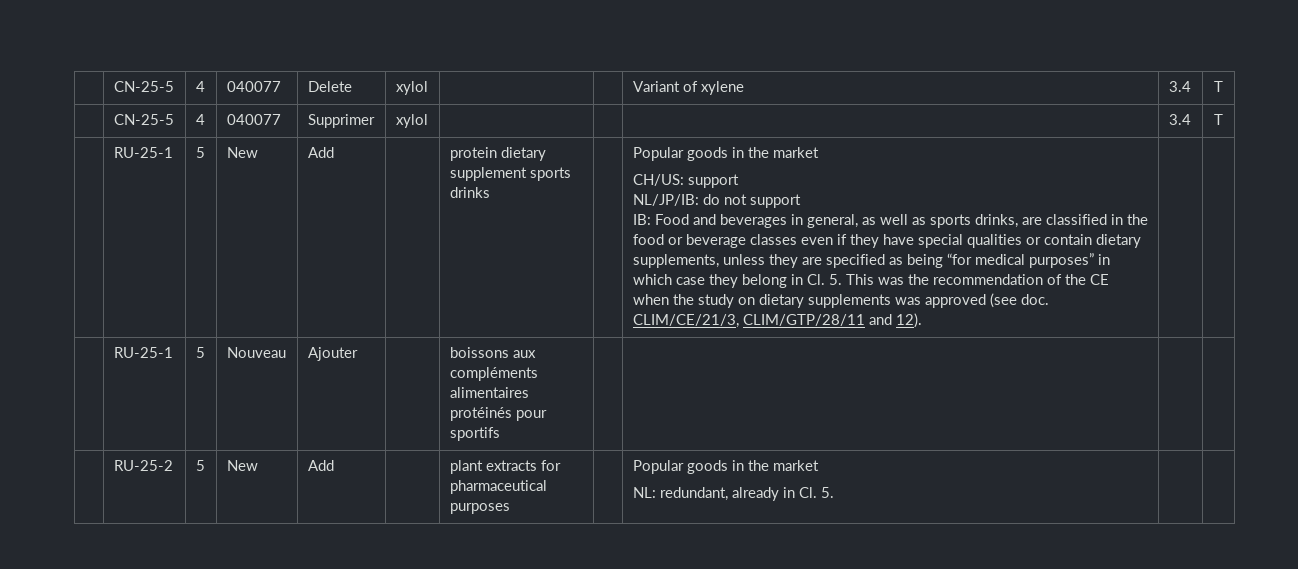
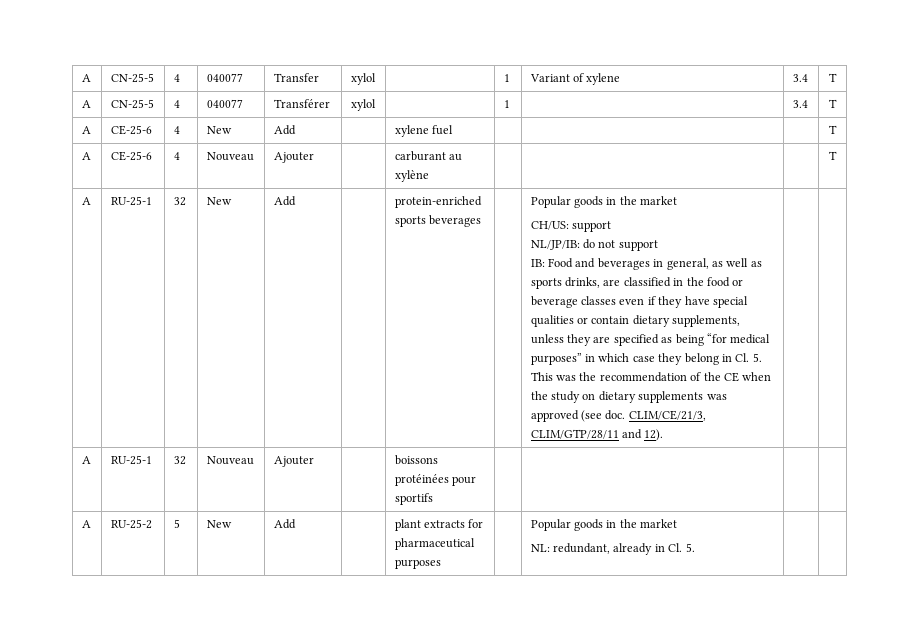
[113,81,174,92] [195,81,205,92] [226,81,281,92] [307,81,352,92] [395,81,428,95] | CN-25-5 | 4 | 040077 | Delete | xylol | | -> [81,74,91,82] [110,73,154,83] [173,74,180,82] [206,73,243,82] [273,73,319,82] [350,73,376,85] [503,74,510,82] A | CN-25-5 | 4 | 040077 | Transfer | xylol | | 1
[113,114,174,125] [195,114,205,125] [226,114,281,125] [307,114,375,128] [395,114,428,128] [1168,114,1191,125] [1214,114,1223,125] [113,147,173,158] [195,147,205,158] [226,147,258,158] [307,147,334,158] [449,147,546,161] [449,167,571,181] [449,187,490,198] | CN-25-5 | 4 | 040077 | Supprimer | xylol | | | | 3.4 | T // | RU-25-1 | 5 | New | Add | | protein dietary supplement sports drinks -> [81,100,91,108] [110,99,154,109] [173,100,180,108] [206,99,243,108] [273,99,330,108] [350,99,376,111] [503,100,510,108] [792,100,808,108] [829,99,837,108] [81,126,91,134] [110,125,152,135] [173,126,180,134] [206,126,232,134] [273,125,296,135] [394,125,454,137] [829,125,837,134] [81,152,91,160] [110,151,152,161] [173,152,180,160] [206,152,254,161] [273,152,314,163] [394,151,463,161] [394,170,429,182] [829,151,837,160] [81,197,91,205] [110,196,152,206] [173,197,186,206] [206,197,232,205] [273,196,296,206] [394,196,482,208] [394,215,482,227] A | CN-25-5 | 4 | 040077 | Transférer | xylol | | 1 | | 3.4 | T // A | CE-25-6 | 4 | New | Add | | xylene fuel | | | | T // A | CE-25-6 | 4 | Nouveau | Ajouter | | carburant au xylène | | | | T // A | RU-25-1 | 32 | New | Add | | protein-enriched sports beverages
[113,347,173,358] [195,347,205,358] | RU-25-1 | 5 -> [81,456,91,464] [110,455,152,465] [173,456,186,465] A | RU-25-1 | 32
[512,350,536,358] [449,367,538,381] [449,387,529,398] [449,407,512,421] aux compléments alimentaires protéinés -> [394,474,449,486] protéinées
(500, 434) none -> [81,520,91,528] A

